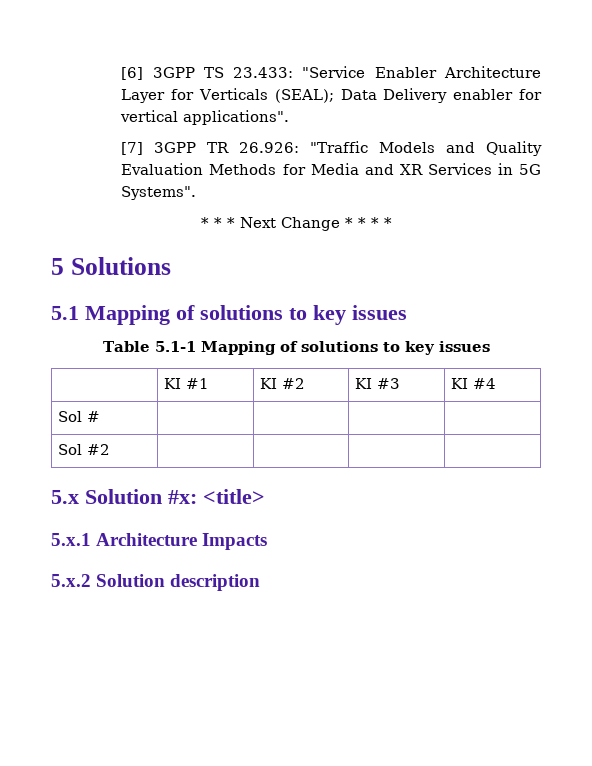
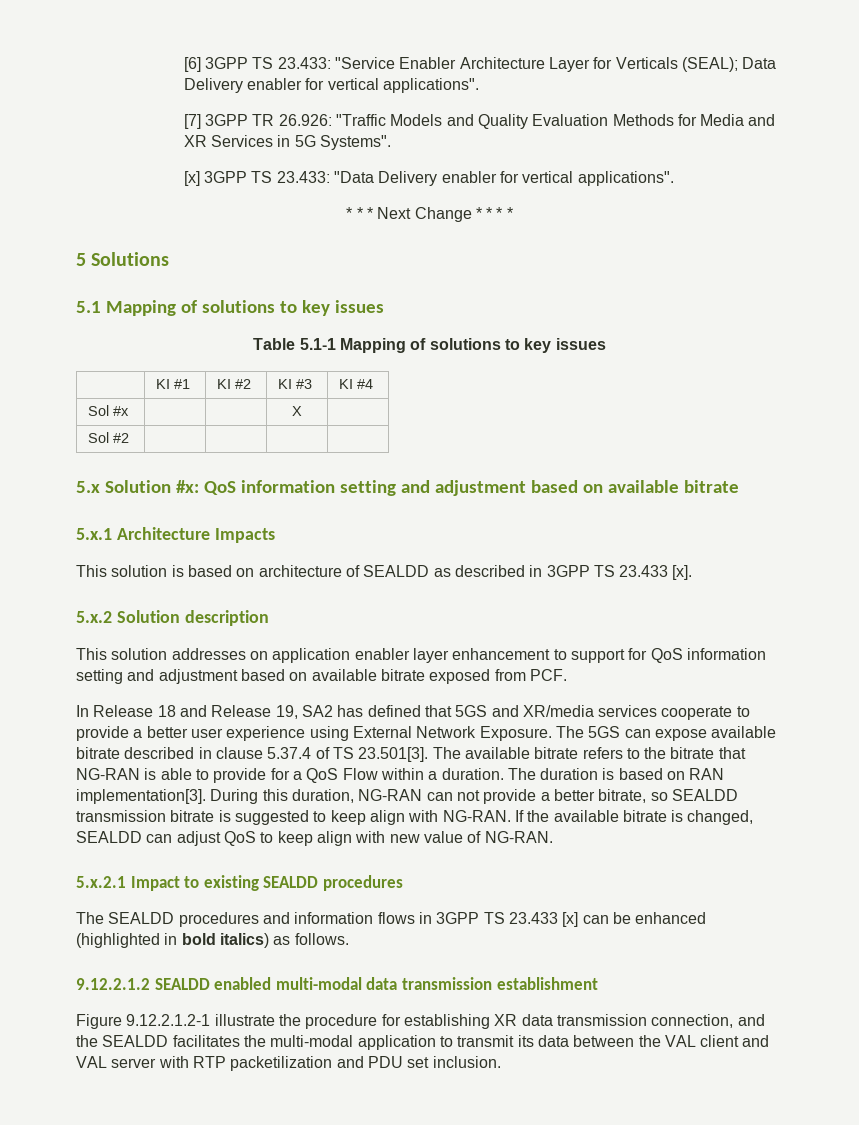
(197, 193) none -> [183,171,674,186] // [x] 3GPP TS 23.433: "Data Delivery enabler for vertical applications".
[86,411,100,422] # | | | -> [113,406,130,416] [292,406,302,416] #x | | | X
[203,489,265,504] [51,533,268,550] [51,574,261,591] <title> // 5.x.1 Architecture Impacts // 5.x.2 Solution description -> [203,480,739,496] [76,527,275,543] [76,565,693,580] [76,610,269,626] [76,648,766,663] [76,669,567,684] [76,705,750,720] [76,726,777,741] [76,747,746,762] [76,768,725,783] [76,789,738,804] [76,810,754,825] [76,831,553,846] [76,875,403,891] [76,912,707,927] [76,933,349,948] [76,977,598,990] [76,1014,765,1029] [76,1035,770,1050] [76,1056,501,1071] QoS information setting and adjustment based on available bitrate // 5.x.1 Architecture Impacts // This solution is based on architecture of SEALDD as described in 3GPP TS 23.433 [x]. // 5.x.2 Solution description // This solution addresses on application enabler layer enhancement to support for QoS information setting and adjustment based on available bitrate exposed from PCF. // In Release 18 and Release 19, SA2 has defined that 5GS and XR/media services cooperate to provide a better user experience using External Network Exposure. The 5GS can expose available bitrate described in clause 5.37.4 of TS 23.501[3]. The available bitrate refers to the bitrate that NG-RAN is able to provide for a QoS Flow within a duration. The duration is based on RAN implementation[3]. During this duration, NG-RAN can not provide a better bitrate, so SEALDD transmission bitrate is suggested to keep align with NG-RAN. If the available bitrate is changed, SEALDD can adjust QoS to keep align with new value of NG-RAN. // 5.x.2.1 Impact to existing SEALDD procedures // The SEALDD procedures and information flows in 3GPP TS 23.433 [x] can be enhanced (highlighted in bold italics) as follows. // 9.12.2.1.2 SEALDD enabled multi-modal data transmission establishment // Figure 9.12.2.1.2-1 illustrate the procedure for establishing XR data transmission connection, and the SEALDD facilitates the multi-modal application to transmit its data between the VAL client and VAL server with RTP packetilization and PDU set inclusion.

